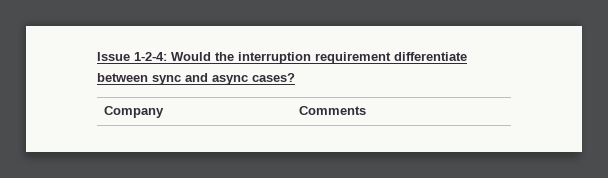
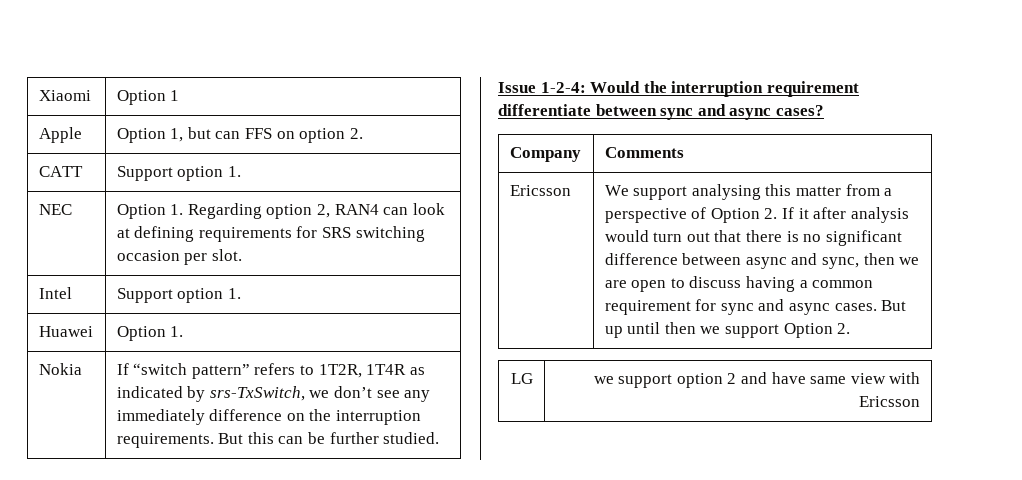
(97, 56) none -> [38,90,91,101] [116,90,180,105] [38,127,82,143] [116,127,363,143] [38,166,83,177] [116,166,241,181] [38,204,72,215] [116,203,445,219] [116,226,425,242] [116,249,242,265] [38,287,72,299] [116,288,241,303] [38,326,93,337] [116,326,184,341] [38,363,82,375] [116,363,425,379] [116,386,431,402] [116,409,422,425] [116,432,440,448] Xiaomi | Option 1 // Apple | Option 1, but can FFS on option 2. // CATT | Support option 1. // NEC | Option 1. Regarding option 2, RAN4 can look at defining requirements for SRS switching occasion per slot. // Intel | Support option 1. // Huawei | Option 1. // Nokia | If “switch pattern” refers to 1T2R, 1T4R as indicated by srs-TxSwitch, we don’t see any immediately difference on the interruption requirements. But this can be further studied. //
(367, 110) none -> [509,185,571,196] [604,184,893,200] [604,207,909,223] [604,230,902,246] [604,253,920,269] [604,276,874,292] [604,299,907,315] [604,322,851,338] [511,373,534,384] [593,372,921,388] [859,396,921,407] // Ericsson | We support analysing this matter from a perspective of Option 2. If it after analysis would turn out that there is no significant difference between async and sync, then we are open to discuss having a common requirement for sync and async cases. But up until then we support Option 2. // LG | we support option 2 and have same view with Ericsson

